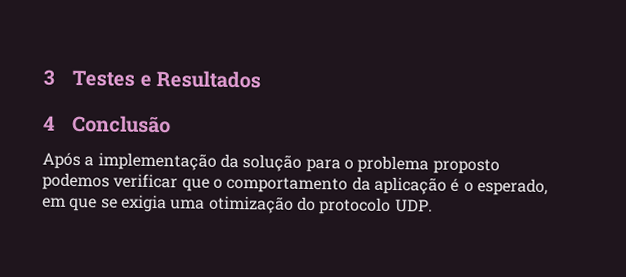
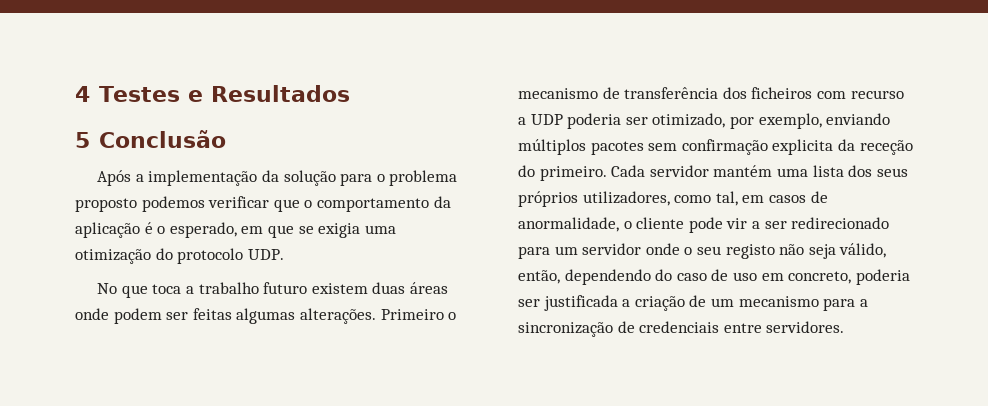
[43,69,55,86] 3 -> [75,86,90,102] 4
[43,115,55,131] 4 -> [75,132,90,148] 5
(433, 206) none -> [97,282,448,298] [75,308,457,324] [518,87,904,99] [518,113,891,129] [518,139,913,155] [518,165,908,181] [518,191,828,207] [518,217,890,233] [518,243,887,259] [518,269,910,285] [518,295,868,311] [518,321,845,337] // No que toca a trabalho futuro existem duas áreas onde podem ser feitas algumas alterações. Primeiro o mecanismo de transferência dos ficheiros com recurso a UDP poderia ser otimizado, por exemplo, enviando múltiplos pacotes sem confirmação explicita da receção do primeiro. Cada servidor mantém uma lista dos seus próprios utilizadores, como tal, em casos de anormalidade, o cliente pode vir a ser redirecionado para um servidor onde o seu registo não seja válido, então, dependendo do caso de uso em concreto, poderia ser justificada a criação de um mecanismo para a sincronização de credenciais entre servidores.

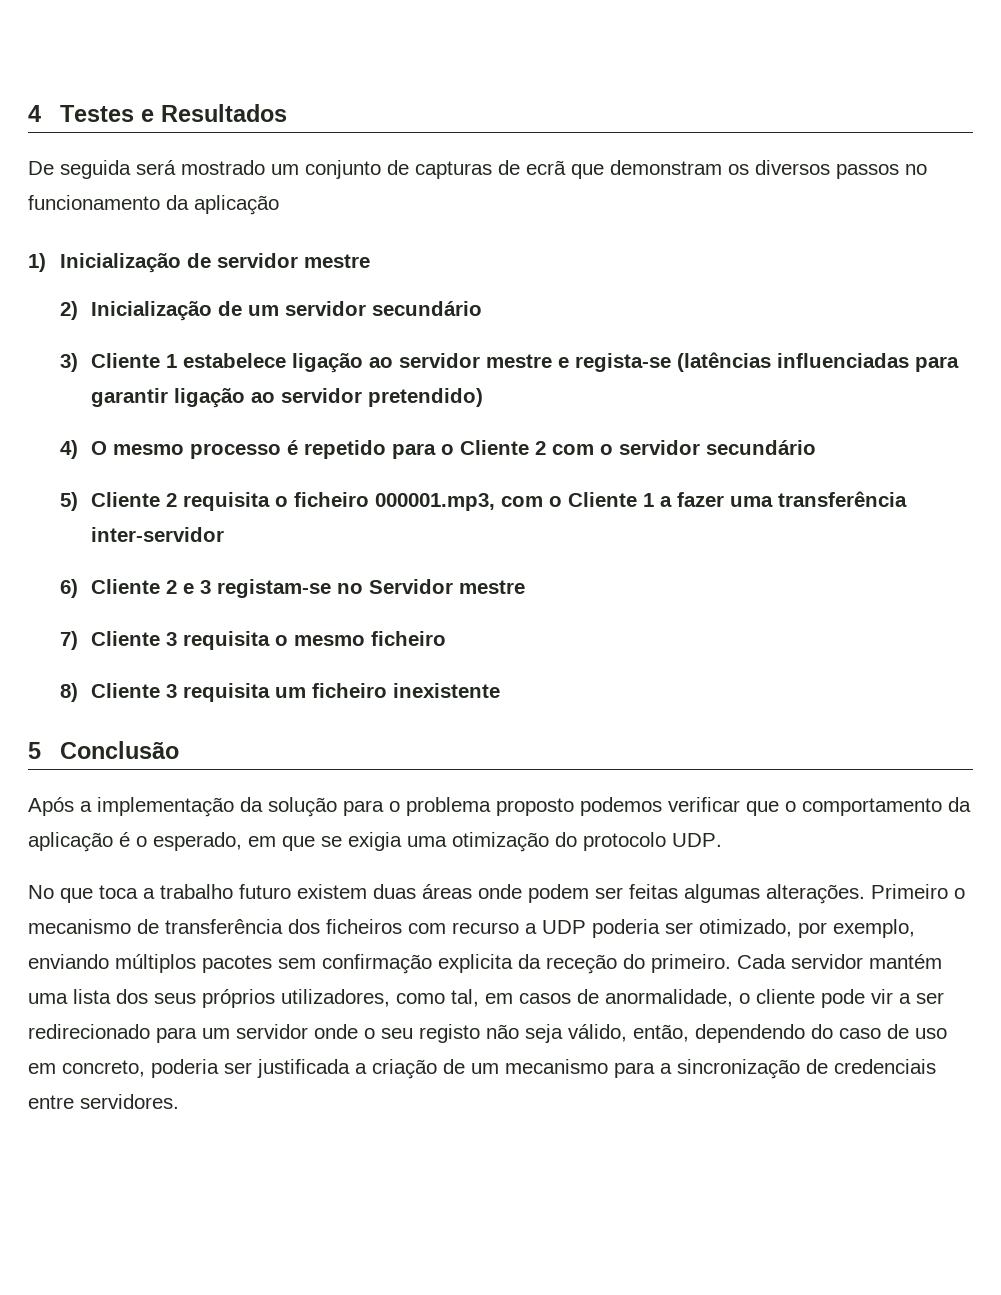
(351, 93) none -> [28,160,927,179] [28,195,279,215] [28,253,370,273] [59,301,483,321] [59,352,960,373] [91,388,484,408] [59,440,817,459] [59,491,908,511] [91,527,225,542] [59,579,526,598] [59,631,447,650] [59,683,501,702] // De seguida será mostrado um conjunto de capturas de ecrã que demonstram os diversos passos no funcionamento da aplicação // 1) Inicialização de servidor mestre // 2) Inicialização de um servidor secundário // 3) Cliente 1 estabelece ligação ao servidor mestre e regista-se (latências influenciadas para garantir ligação ao servidor pretendido) // 4) O mesmo processo é repetido para o Cliente 2 com o servidor secundário // 5) Cliente 2 requisita o ficheiro 000001.mp3, com o Cliente 1 a fazer uma transferência inter-servidor // 6) Cliente 2 e 3 registam-se no Servidor mestre // 7) Cliente 3 requisita o mesmo ficheiro // 8) Cliente 3 requisita um ficheiro inexistente

